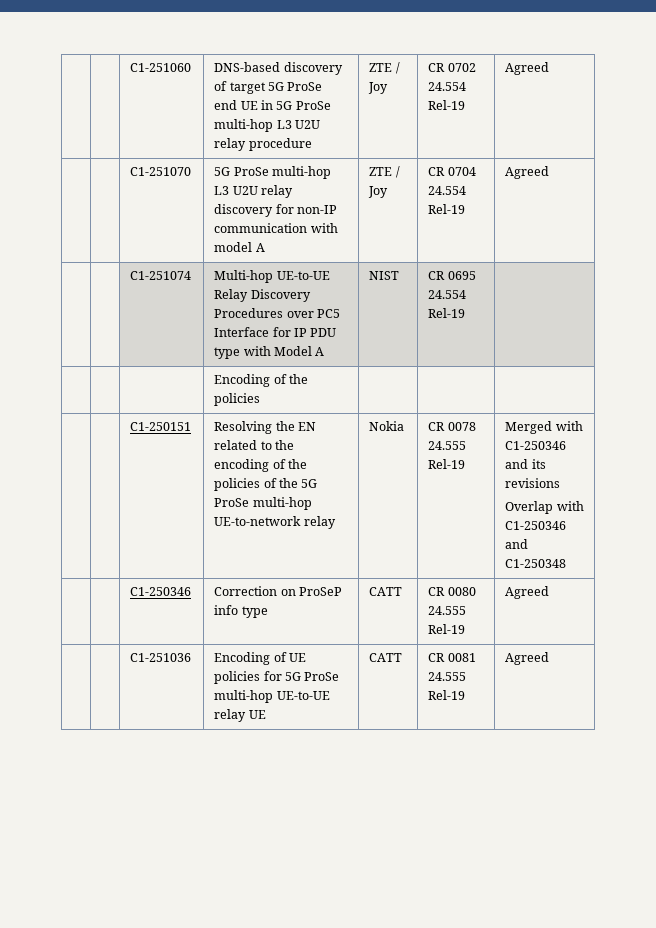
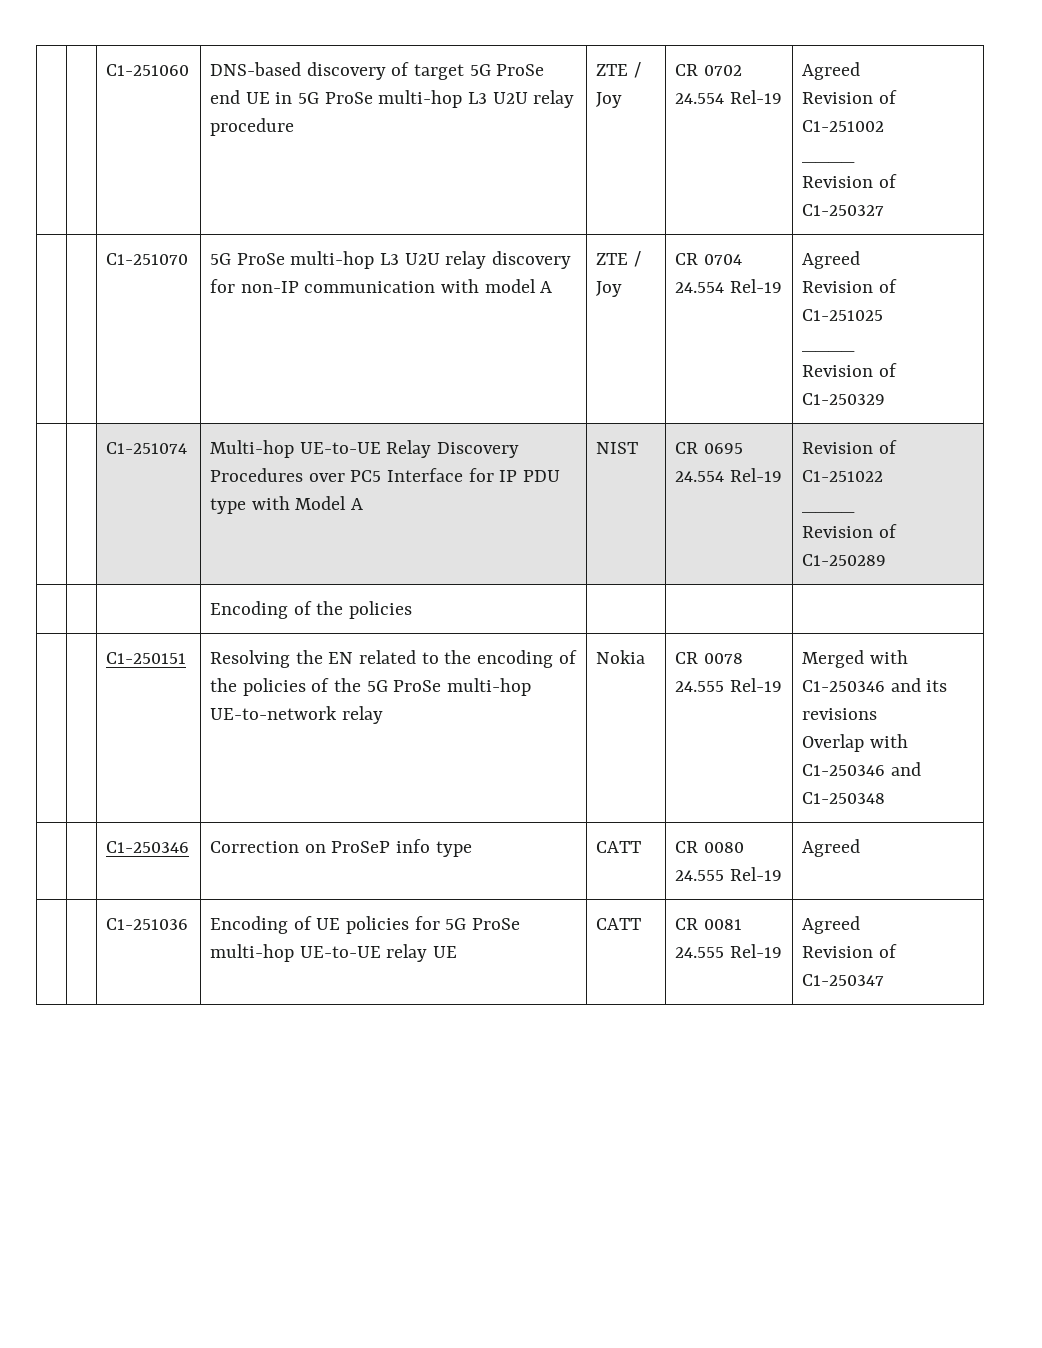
(550, 68) none -> [801,90,897,104] [801,120,884,132] [801,160,855,163] [801,174,897,188] [801,204,884,216] // Revision of C1-251002 // ____ // Revision of C1-250327
(550, 172) none -> [801,279,897,293] [801,309,883,321] [801,349,855,352] [801,363,897,377] [801,393,885,405] // Revision of C1-251025 // ____ // Revision of C1-250329
(466, 313) none -> [801,440,897,454] [801,470,883,482] [801,510,855,513] [801,524,897,538] [801,554,886,566] Revision of C1-251022 // ____ // Revision of C1-250289
(550, 658) none -> [801,944,897,958] [801,974,884,986] // Revision of C1-250347

